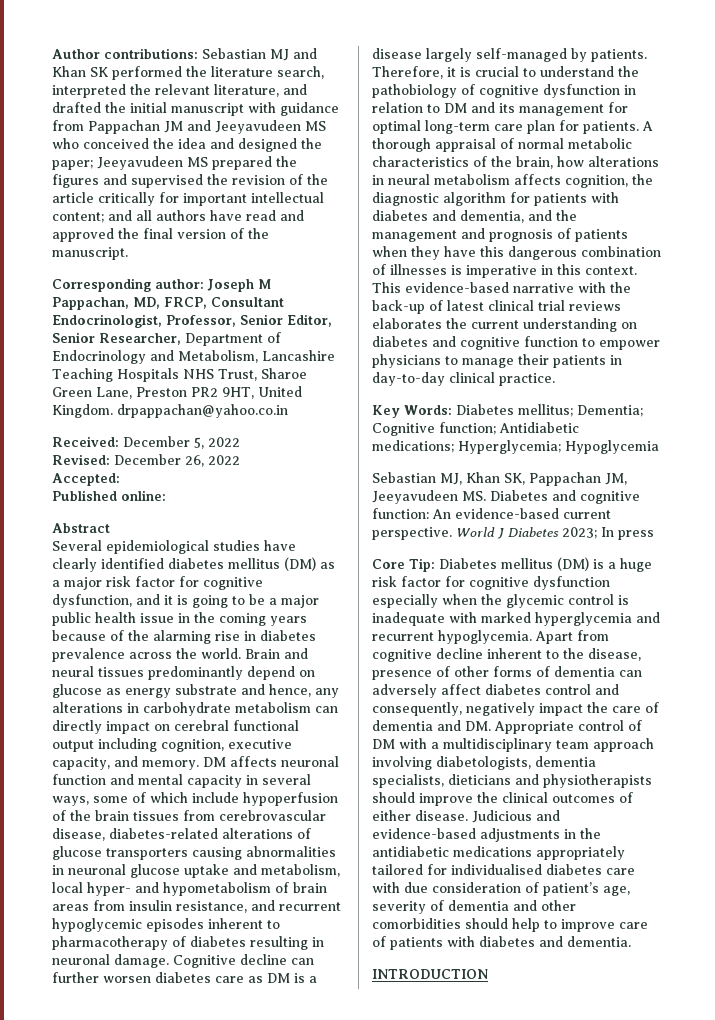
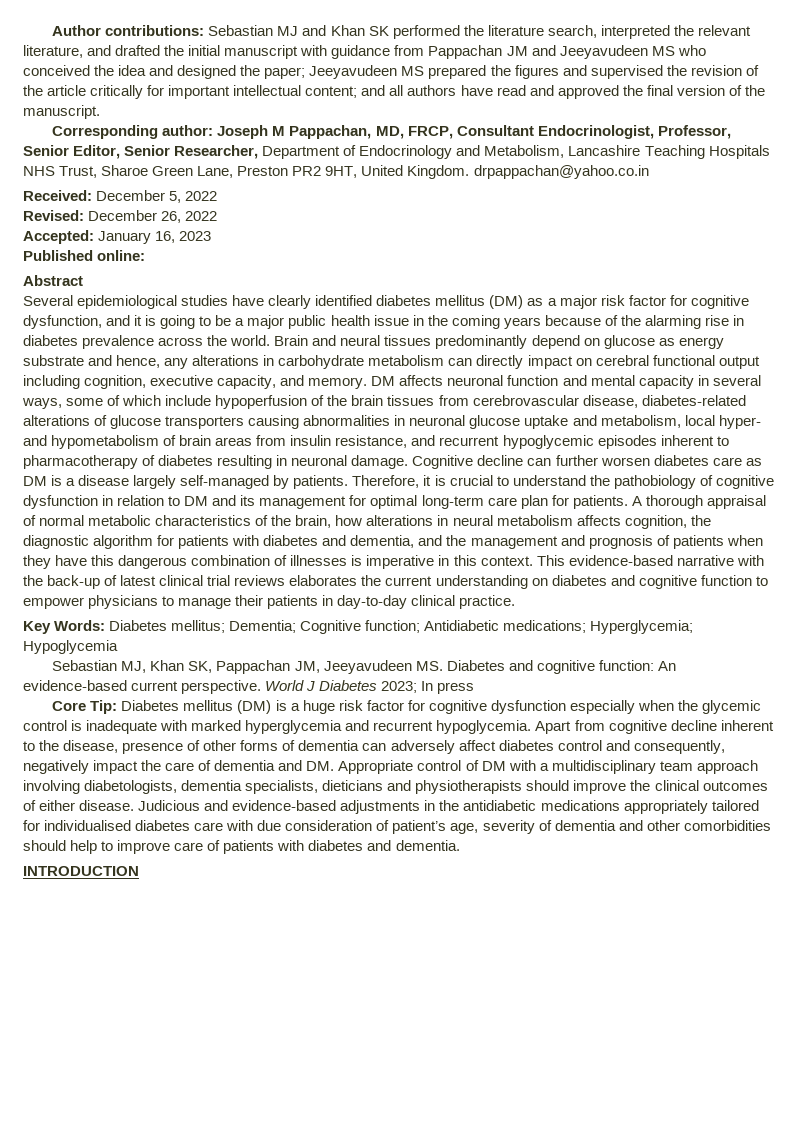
(120, 479) none -> [98,231,212,244] January 16, 2023

